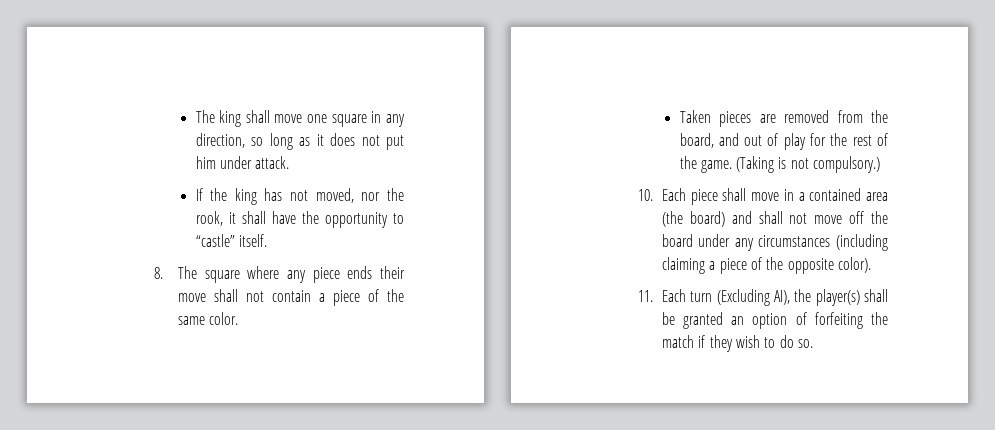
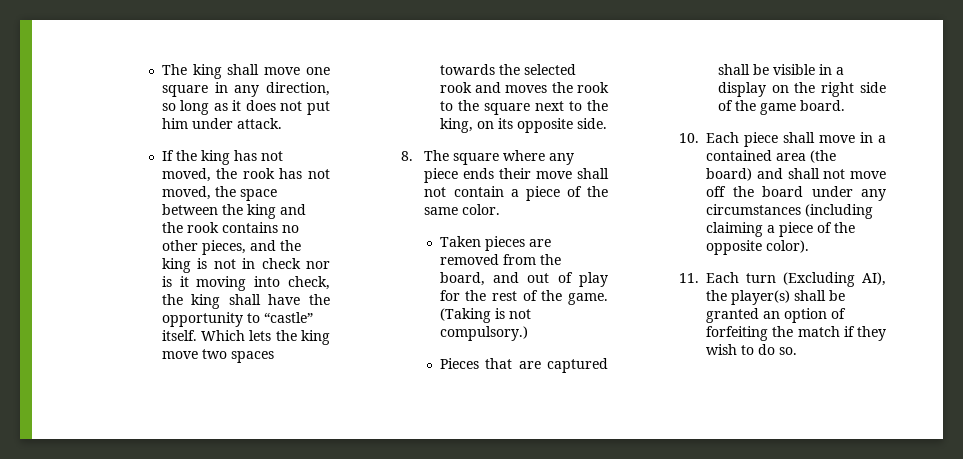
[361,188,404,201] [195,211,236,226] nor the rook, it -> [216,168,330,179] [161,186,277,201] [161,204,306,219] [161,222,299,233] [161,240,301,255] [161,258,330,273] [161,276,330,291] [161,294,221,309] the rook has not moved, the space between the king and the rook contains no other pieces, and the king is not in check nor is it moving into check, the king
(267, 240) none -> [201,330,330,345] [161,349,274,363] [439,64,576,75] [439,82,609,93] [439,100,608,115] [439,118,607,133] Which lets the king move two spaces towards the selected rook and moves the rook to the square next to the king, on its opposite side.
(881, 164) none -> [439,358,608,373] [717,64,844,75] [717,82,886,97] [717,100,845,115] // Pieces that are captured shall be visible in a display on the right side of the game board.

